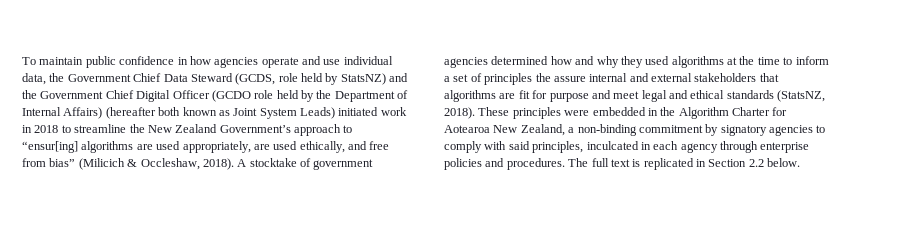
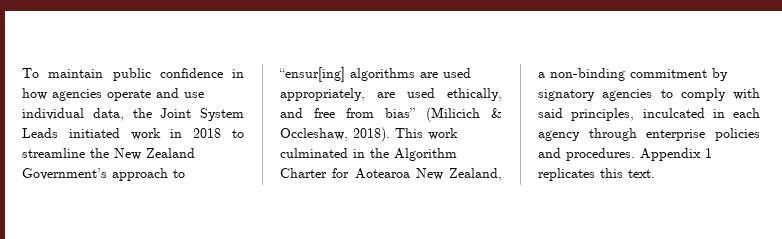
[67,73,409,85] [22,90,409,102] [22,107,230,119] Government Chief Data Steward (GCDS, role held by StatsNZ) and the Government Chief Digital Officer (GCDO role held by the Department of Internal Affairs) (hereafter both known as -> (152, 113) none
[300,107,335,119] Leads) -> [22,128,58,138] Leads
[237,158,374,170] [444,56,829,68] [444,73,779,85] [444,90,826,102] [444,107,646,119] A stocktake of government agencies determined how and why they used algorithms at the time to inform a set of principles the assure internal and external stakeholders that algorithms are fit for purpose and meet legal and ethical standards (StatsNZ, 2018). These principles were embedded -> [395,128,458,140] [280,148,348,158] This work culminated
[568,158,801,170] The full text is replicated in Section 2.2 below. -> [640,148,712,161] [538,168,655,181] Appendix 1 replicates this text.

